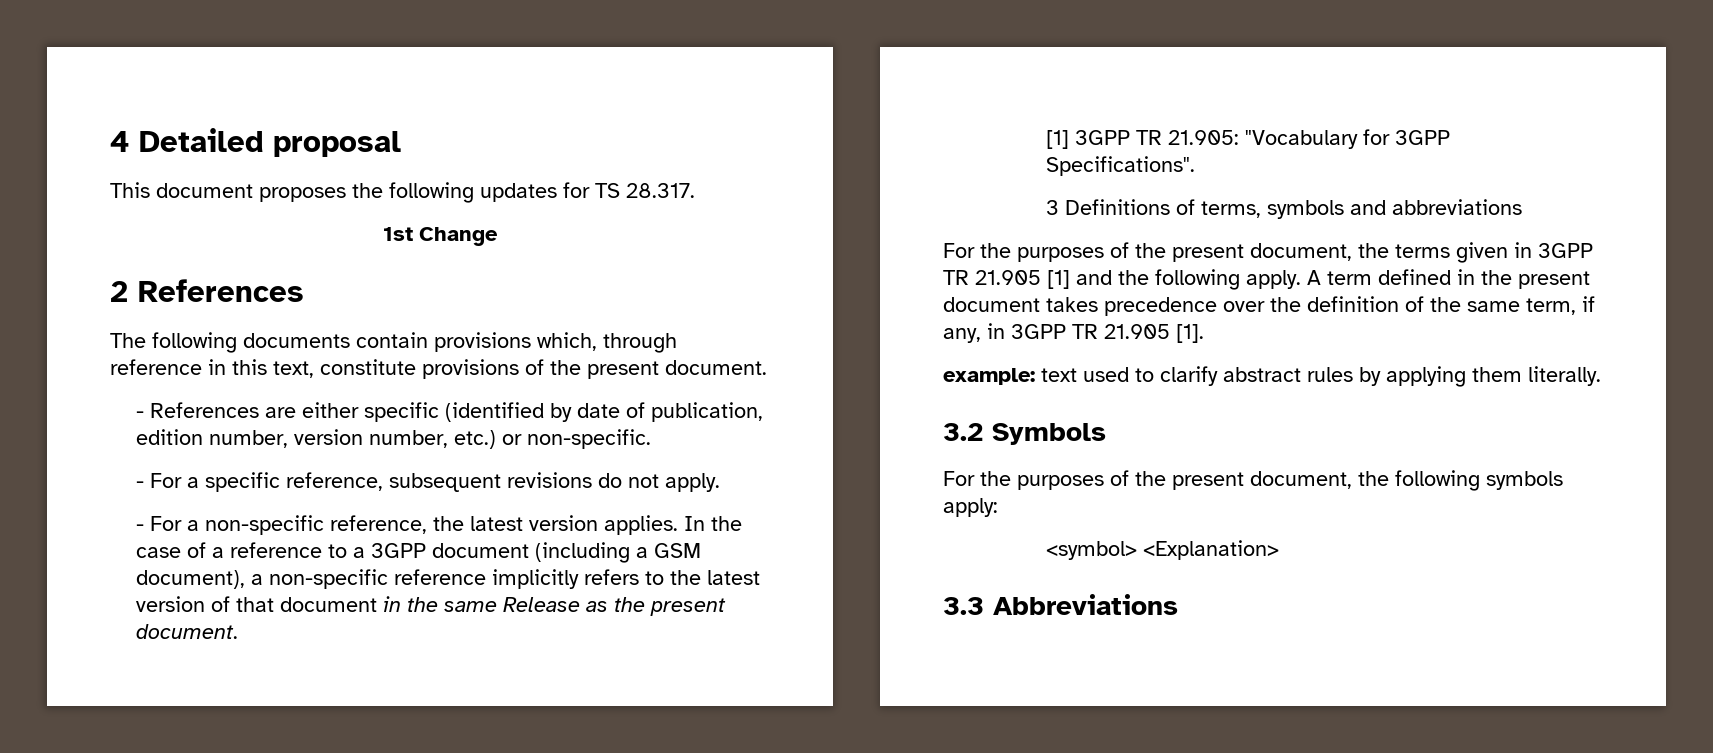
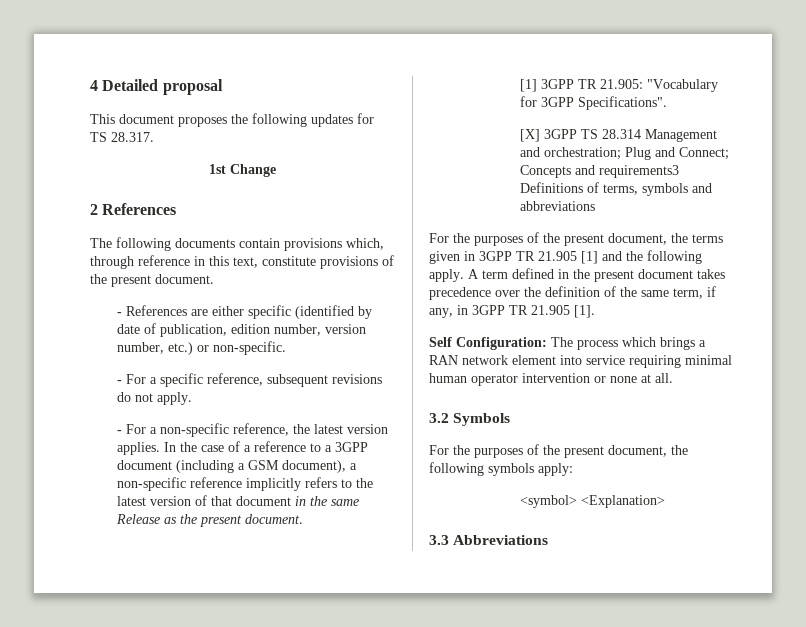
[1045,200,1059,215] 3 -> [520,129,718,142] [520,147,730,160] [520,165,680,178] [X] 3GPP TS 28.314 Management and orchestration; Plug and Connect; Concepts and requirements3
[943,366,1601,387] example: text used to clarify abstract rules by applying them literally. -> [429,337,706,350] [429,355,732,368] [429,373,673,386] Self Configuration: The process which brings a RAN network element into service requiring minimal human operator intervention or none at all.

